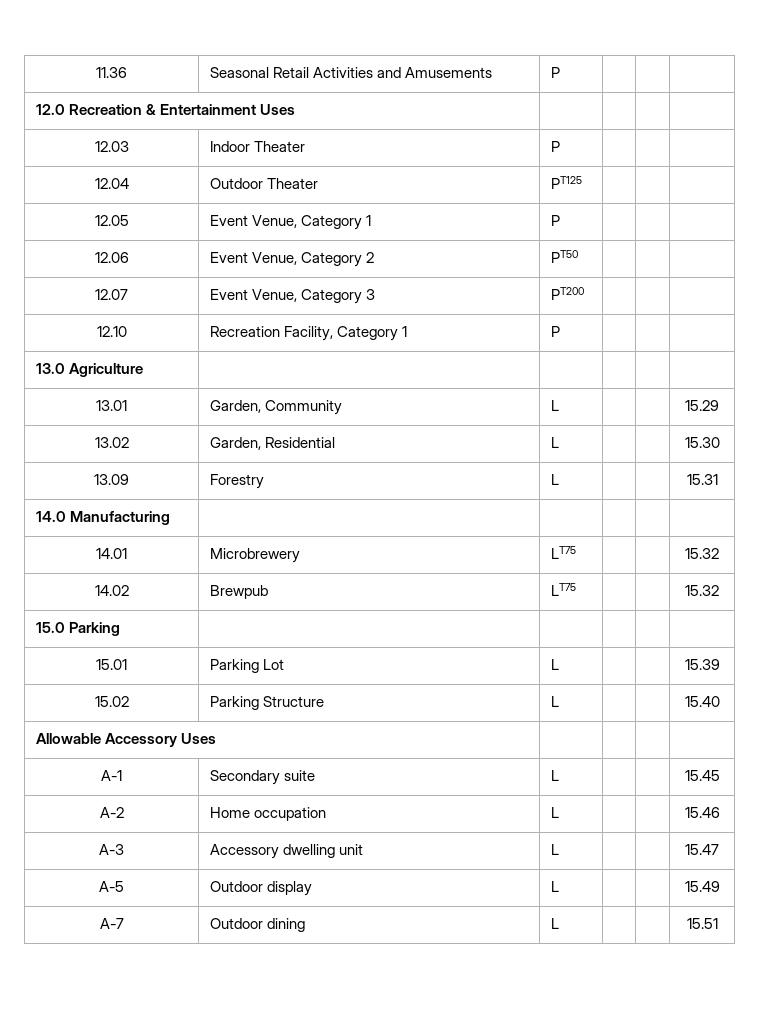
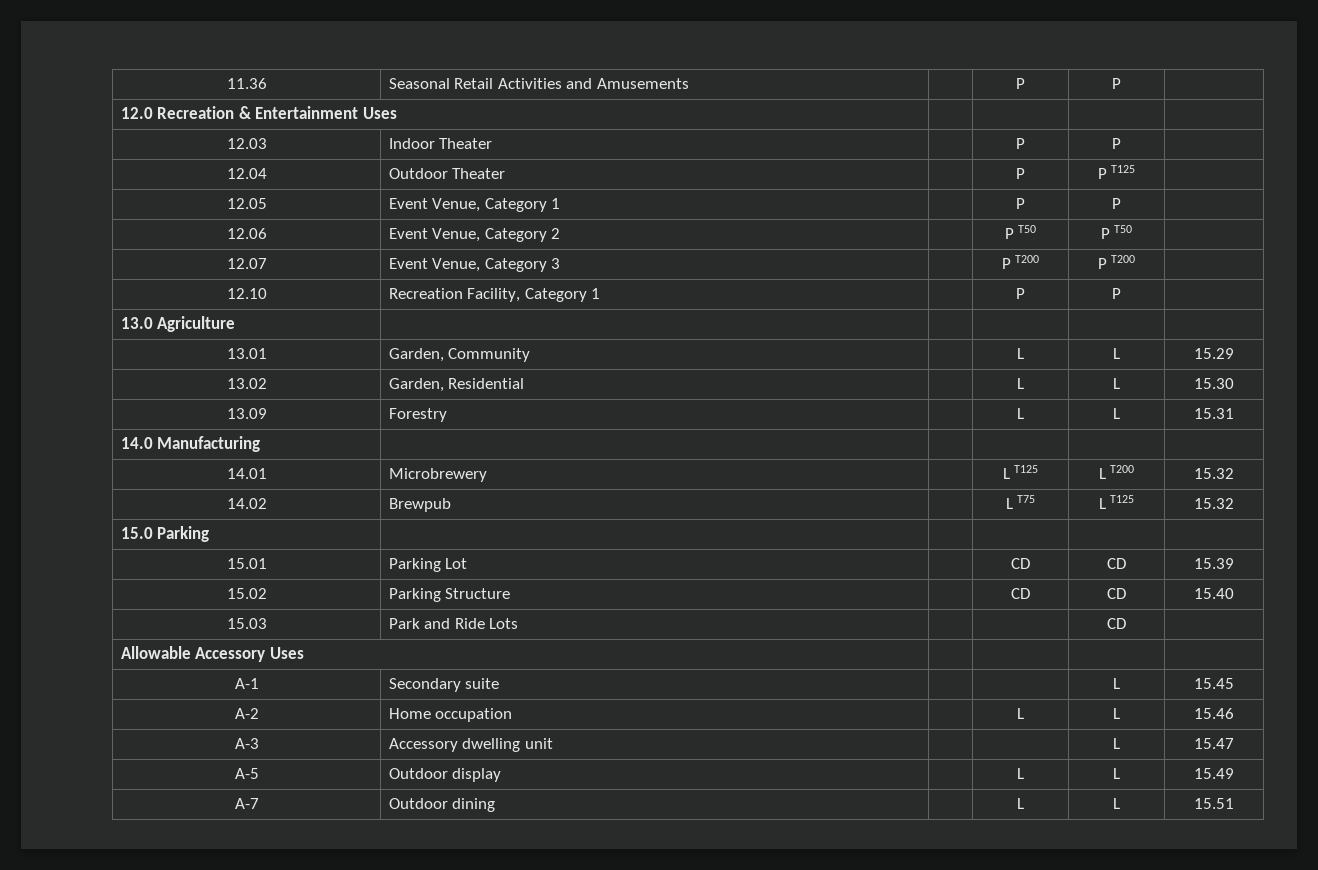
[550,67,560,78] P | | -> [1016,78,1025,89] [1112,78,1121,89] | P | P
[550,141,560,152] P | | -> [1016,138,1025,149] [1112,138,1121,149] | P | P
[550,176,582,189] PT125 | | -> [1016,168,1025,179] [1097,165,1136,179] | P | P T125
[550,215,560,226] P | | -> [1016,198,1025,209] [1112,198,1121,209] | P | P
[550,250,578,263] PT50 | | -> [1004,225,1037,239] [1100,225,1133,239] | P T50 | P T50
[550,287,584,300] PT200 | | -> [1001,255,1040,269] [1097,255,1136,269] | P T200 | P T200
[550,326,560,337] P | | -> [1016,288,1025,299] [1112,288,1121,299] | P | P
[550,400,559,411] L | | -> [1017,348,1024,359] [1113,348,1120,359] | L | L
[550,437,559,448] L | | -> [1017,378,1024,389] [1113,378,1120,389] | L | L
[550,474,559,485] L | | -> [1017,408,1024,419] [1113,408,1120,419] | L | L
[550,546,576,559] LT75 | | -> [1002,465,1039,479] [1098,465,1135,479] | L T125 | L T200
[550,583,576,596] LT75 | | -> [1005,495,1036,509] [1098,495,1135,509] | L T75 | L T125
[550,659,559,670] L | | -> [1011,558,1030,569] [1107,558,1126,569] | CD | CD
[550,696,559,707] [684,696,720,707] L | | | 15.40 -> [1011,588,1030,599] [1107,588,1126,599] [1194,588,1234,599] [226,618,267,629] [388,618,519,629] [1107,618,1126,629] | CD | CD | 15.40 // 15.03 | Park and Ride Lots | | | CD |
[550,770,559,781] L | | -> [1113,678,1120,689] | | L
[550,807,559,818] L | | -> [1017,708,1024,719] [1113,708,1120,719] | L | L
[550,844,559,855] L | | -> [1113,738,1120,749] | | L
[550,881,559,892] L | | -> [1017,768,1024,779] [1113,768,1120,779] | L | L
[550,918,559,929] L | | -> [1017,798,1024,809] [1113,798,1120,809] | L | L

